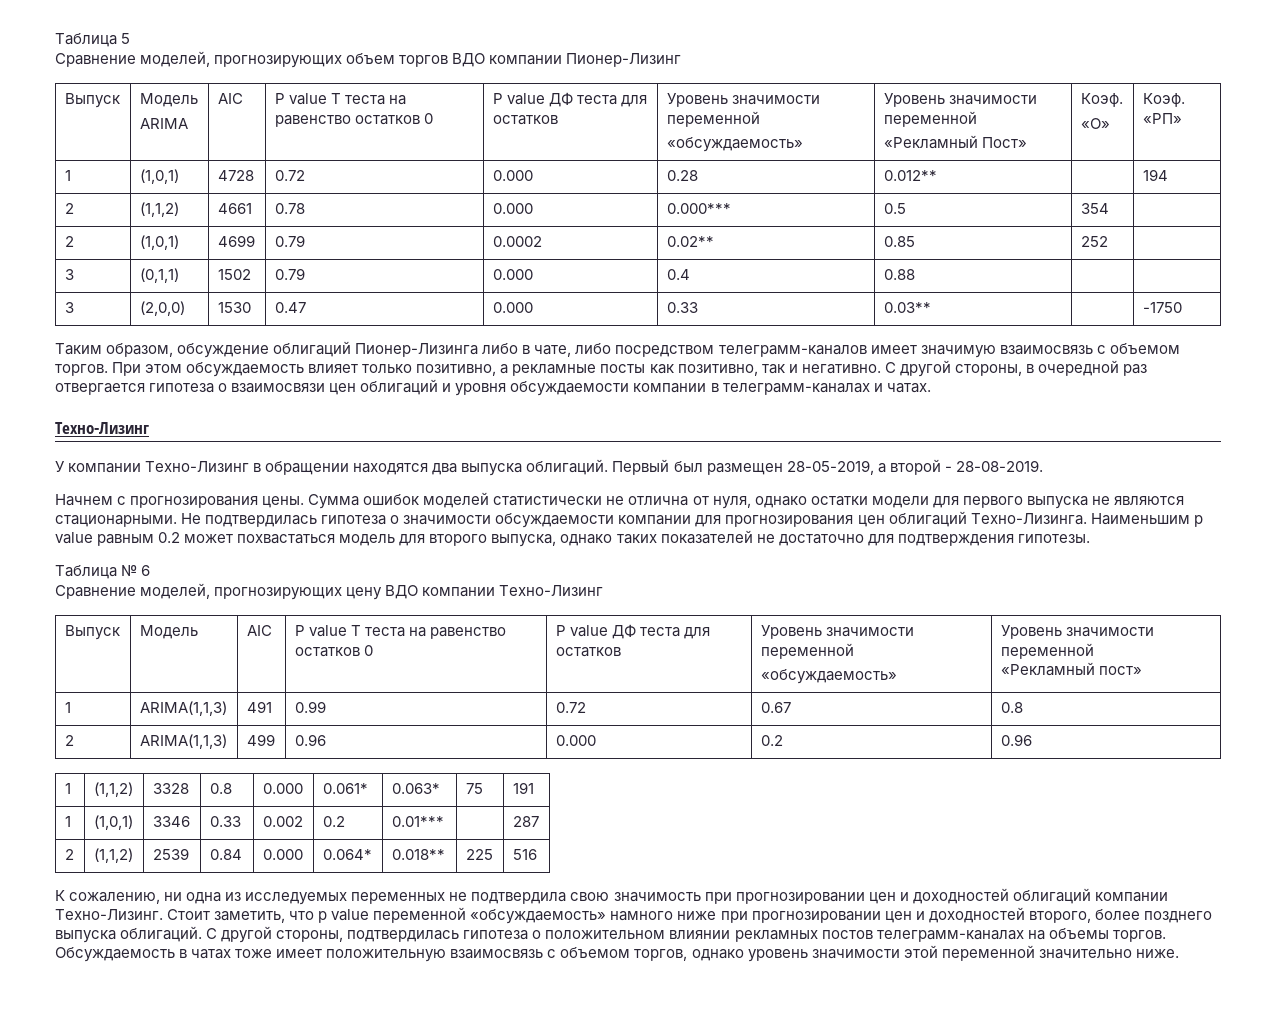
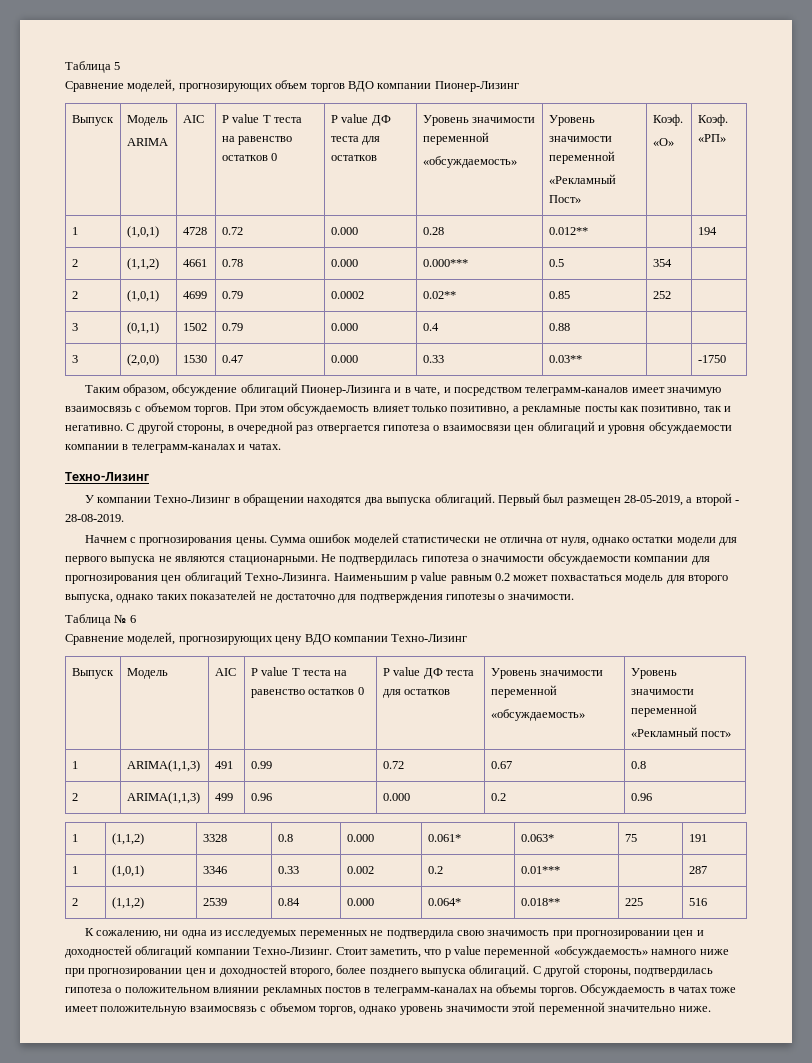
[482,343,519,354] либо -> [394,387,402,393] и
[575,343,612,354] либо -> [443,387,451,393] и
[1017,534,1090,543] гипотезы. -> [446,594,574,600] гипотезы о значимости.
(873, 934) none -> [364,987,371,993] в

